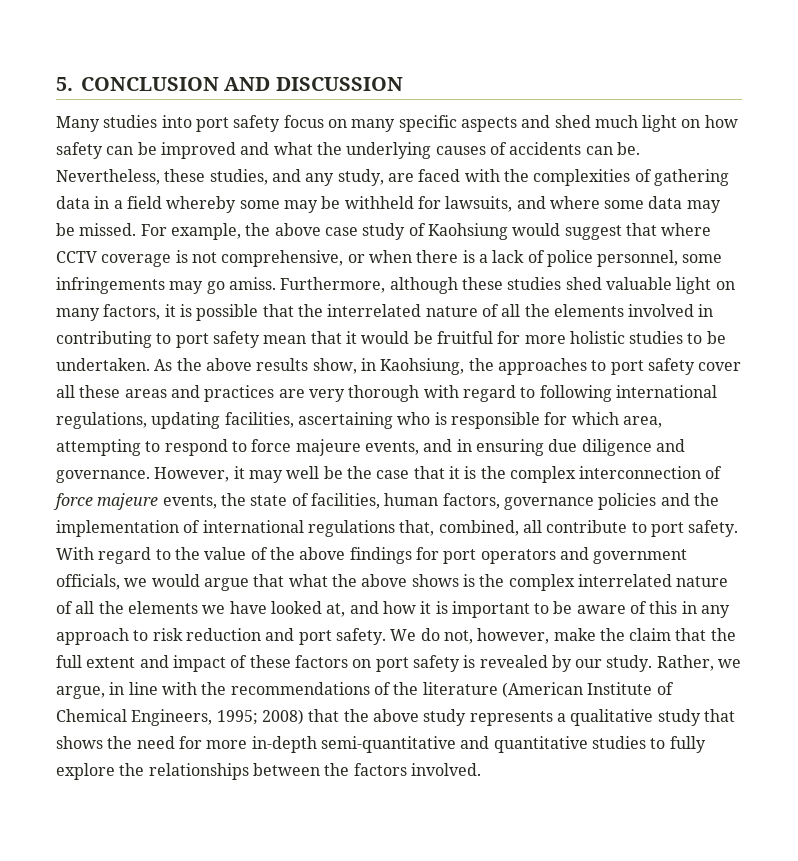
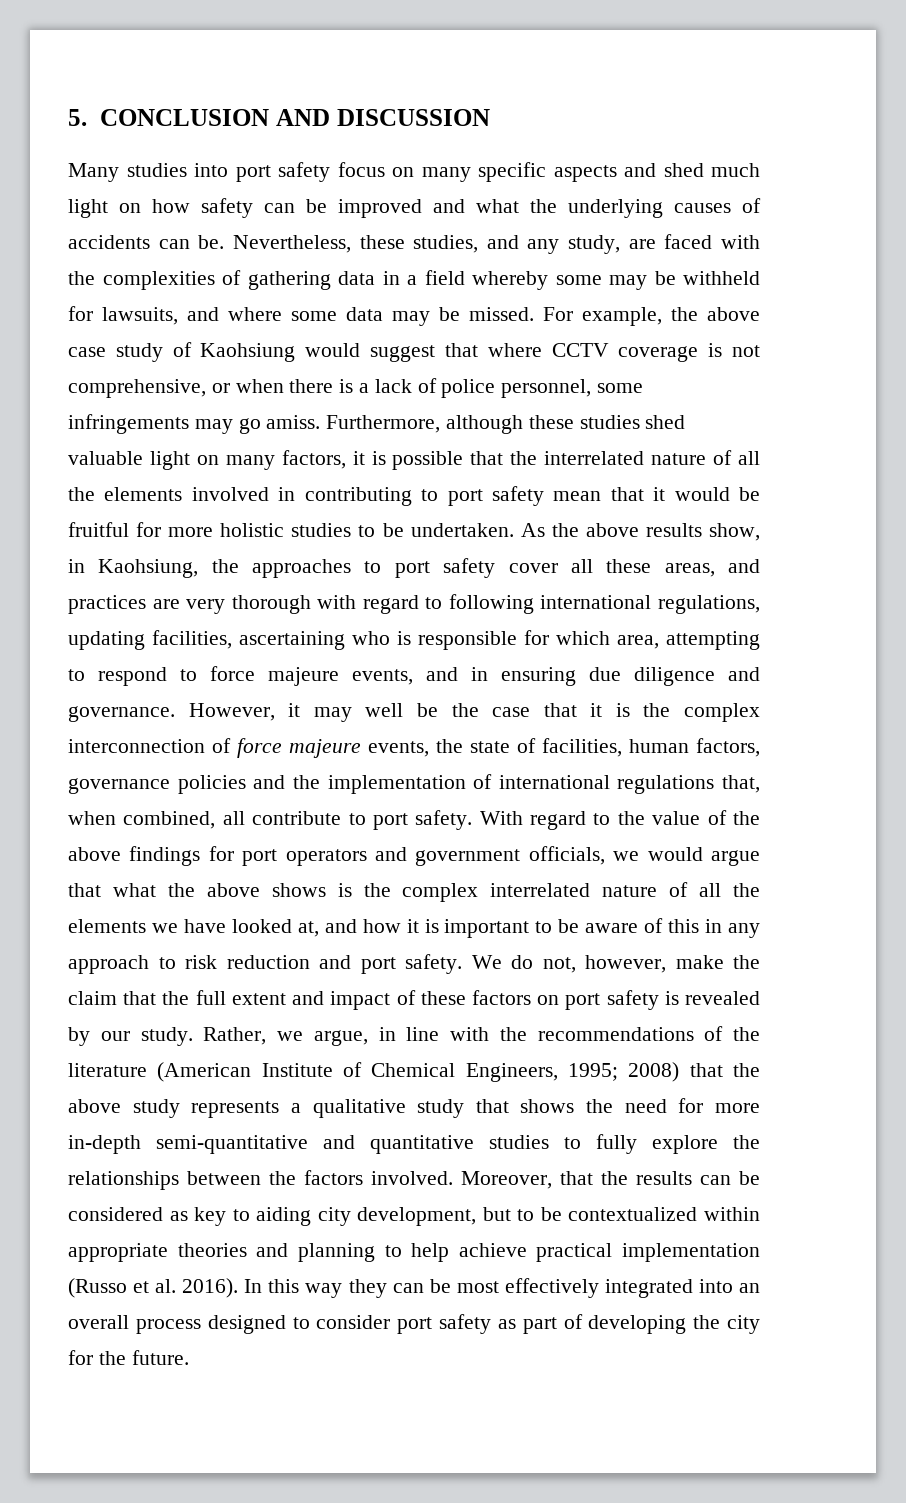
[124,389,167,398] areas -> [664,563,715,577] areas,
(435, 528) none -> [68,811,116,825] when
(481, 769) none -> [461,1171,760,1189] [68,1207,760,1226] [68,1243,760,1262] [68,1278,760,1298] [68,1314,760,1334] [68,1350,189,1365] Moreover, that the results can be considered as key to aiding city development, but to be contextualized within appropriate theories and planning to help achieve practical implementation (Russo et al. 2016). In this way they can be most effectively integrated into an overall process designed to consider port safety as part of developing the city for the future.

